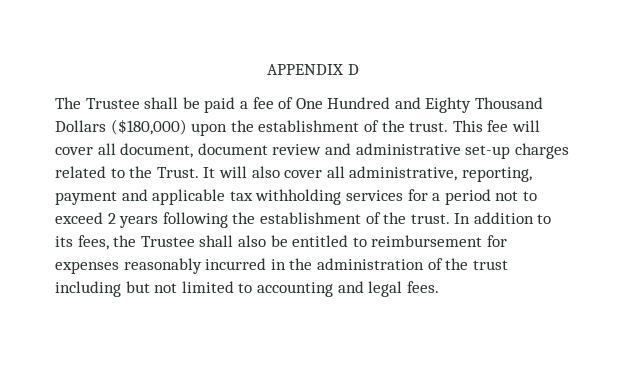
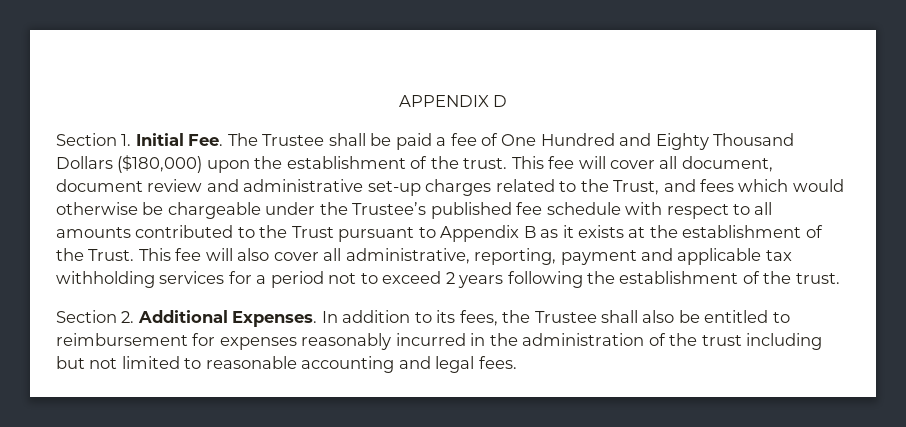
(359, 69) none -> [56,133,224,146] Section 1. Initial Fee.
[156,167,216,178] Trust. It -> [613,179,844,195] [56,202,773,219] [56,225,823,242] [56,248,202,261] Trust, and fees which would otherwise be chargeable under the Trustee’s published fee schedule with respect to all amounts contributed to the Trust pursuant to Appendix B as it exists at the establishment of the Trust. This fee
(450, 219) none -> [56,310,318,327] // Section 2. Additional Expenses.
(253, 288) none -> [205,356,297,369] reasonable

